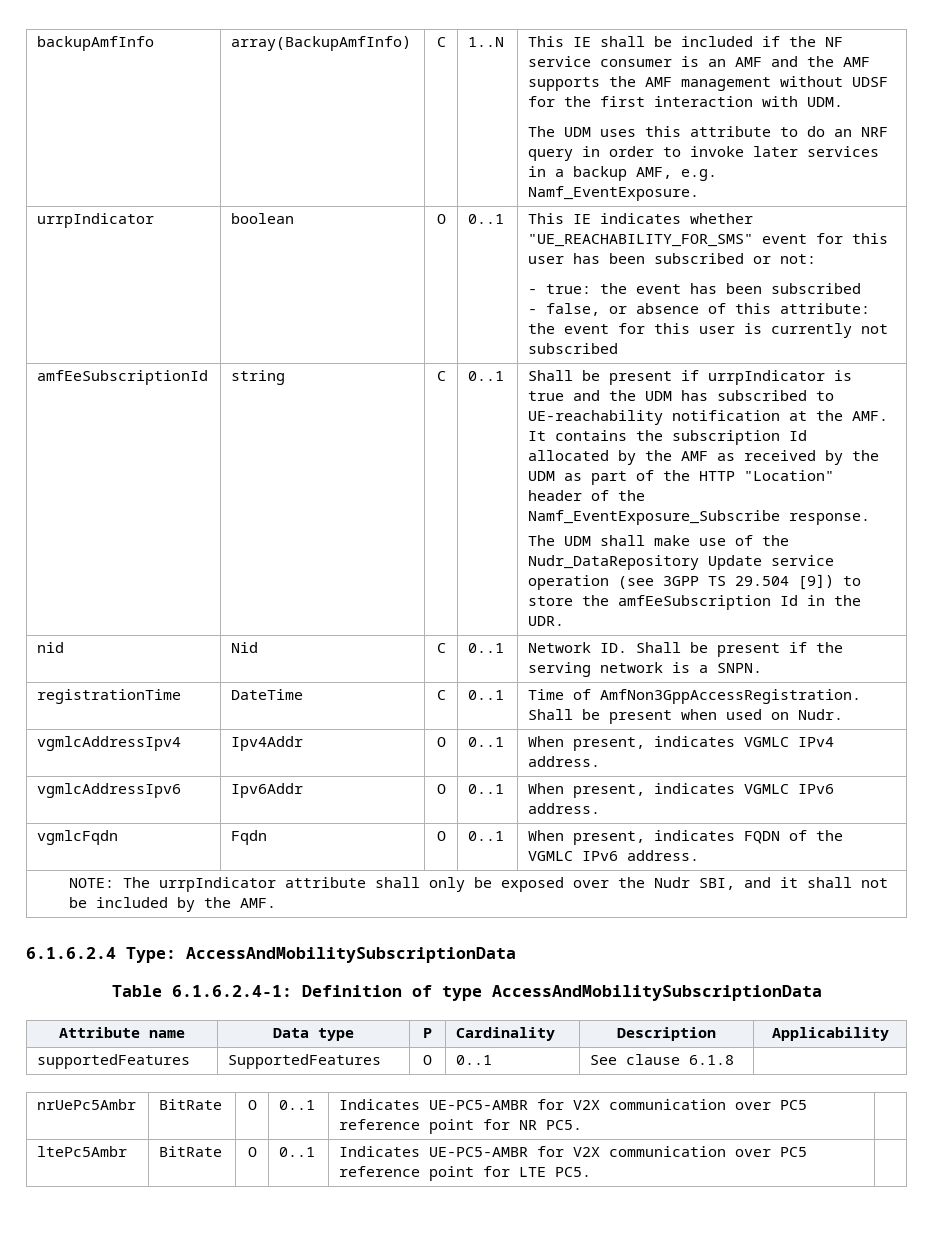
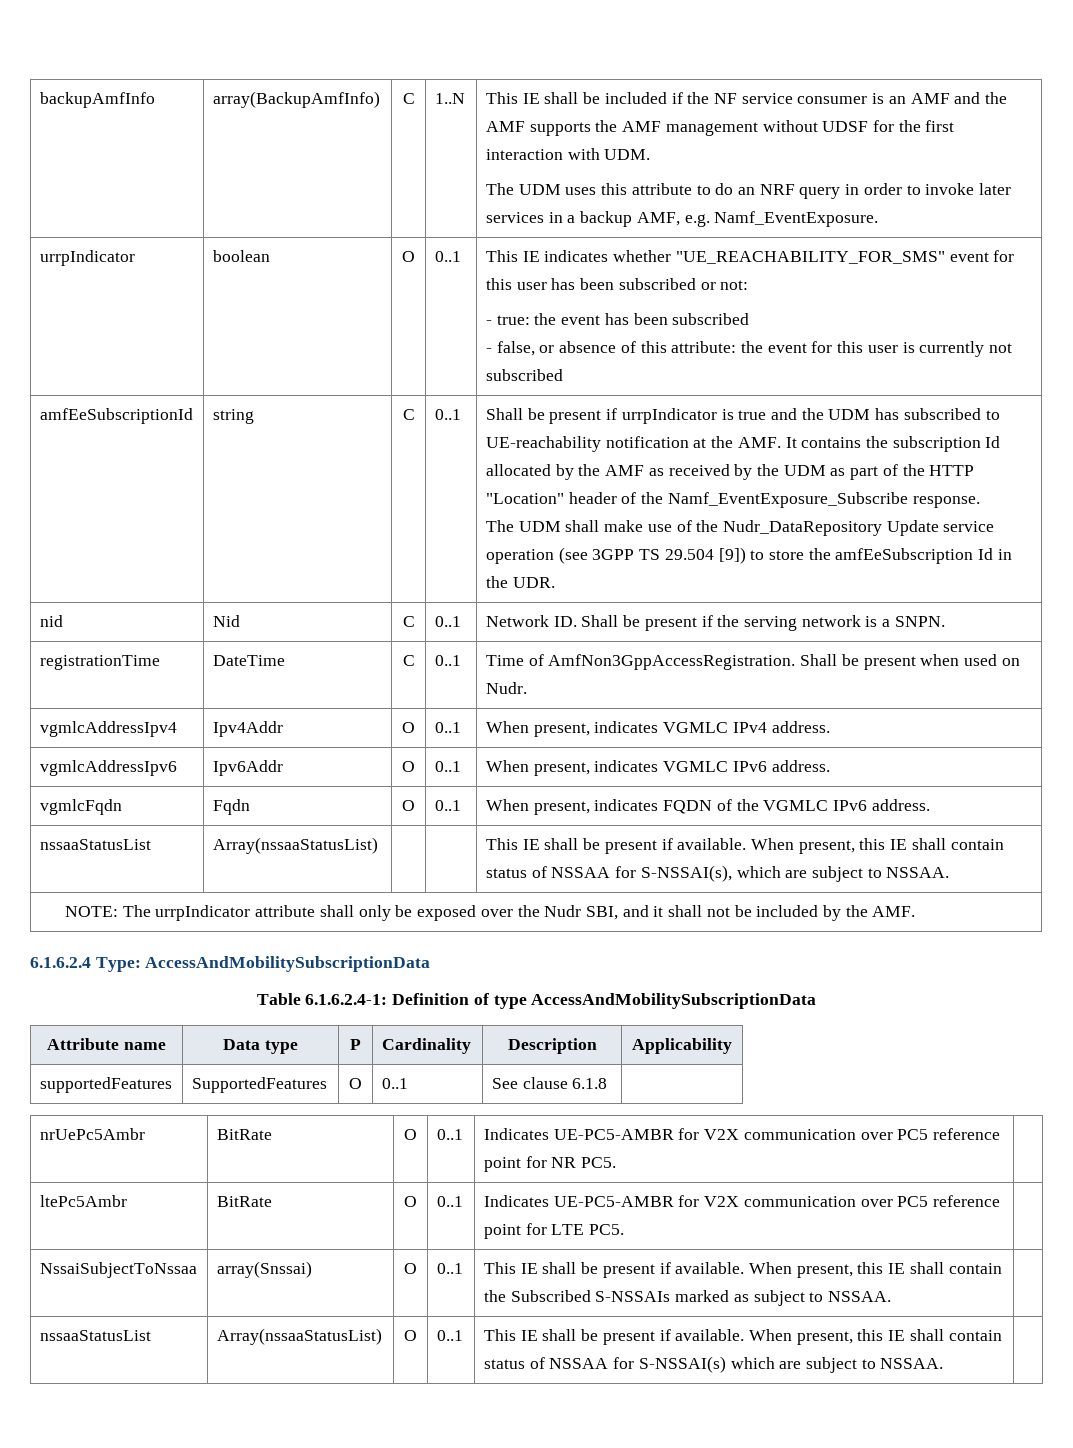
(700, 855) none -> [39,839,151,850] [212,837,378,854] [485,838,1004,854] [485,865,950,882] // nssaaStatusList | Array(nssaaStatusList) | | | This IE shall be present if available. When present, this IE shall contain status of NSSAA for S-NSSAI(s), which are subject to NSSAA.
(592, 1172) none -> [39,1262,197,1278] [216,1261,312,1278] [404,1263,417,1274] [436,1263,463,1274] [483,1262,1002,1278] [483,1290,891,1306] [39,1330,151,1341] [216,1328,382,1345] [404,1330,417,1341] [436,1330,463,1341] [483,1329,1002,1345] [483,1356,944,1373] // NssaiSubjectToNssaa | array(Snssai) | O | 0..1 | This IE shall be present if available. When present, this IE shall contain the Subscribed S-NSSAIs marked as subject to NSSAA. | // nssaaStatusList | Array(nssaaStatusList) | O | 0..1 | This IE shall be present if available. When present, this IE shall contain status of NSSAA for S-NSSAI(s) which are subject to NSSAA. |

